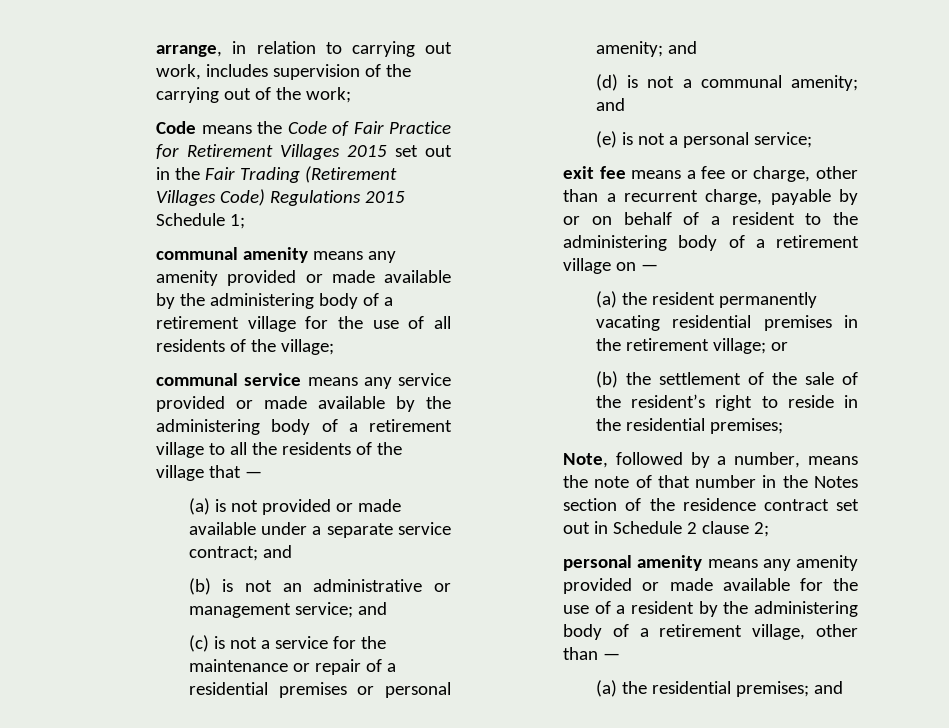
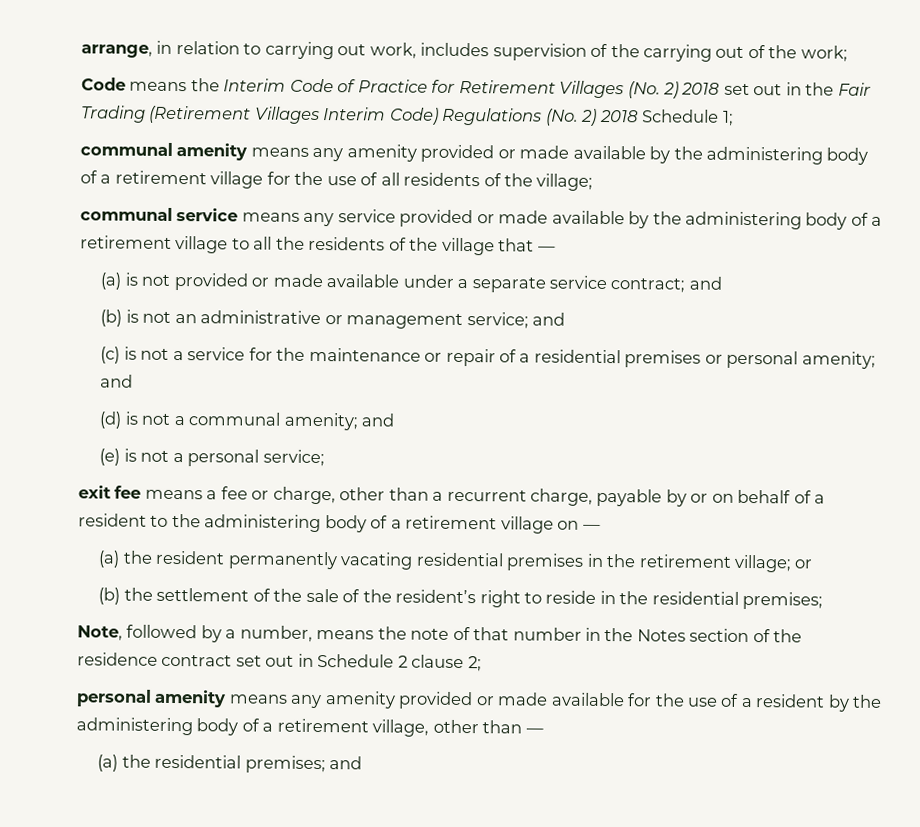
(283, 127) none -> [223,78,287,92] Interim
[353,121,384,134] Fair -> (357, 86) none
[347,145,388,157] 2015 -> [627,81,721,99] (No. 2) 2018
(217, 198) none -> [323,107,387,121] Interim
[365,191,406,203] 2015 -> [545,108,639,126] (No. 2) 2018

